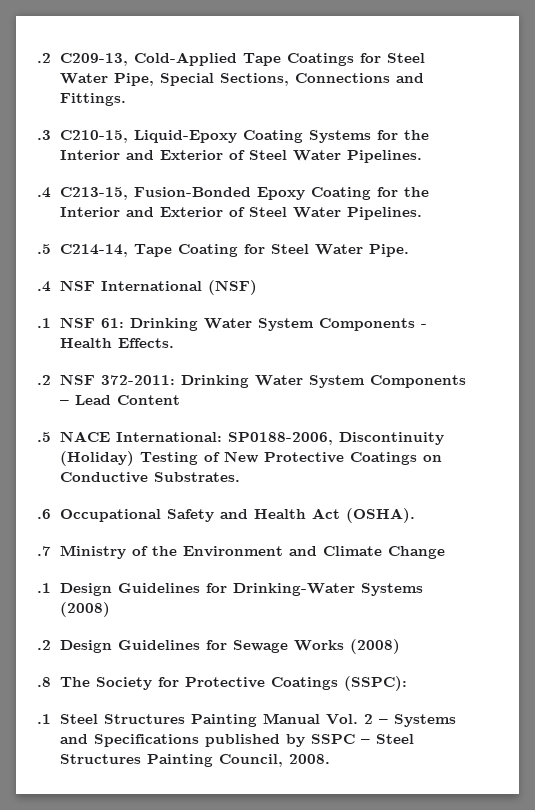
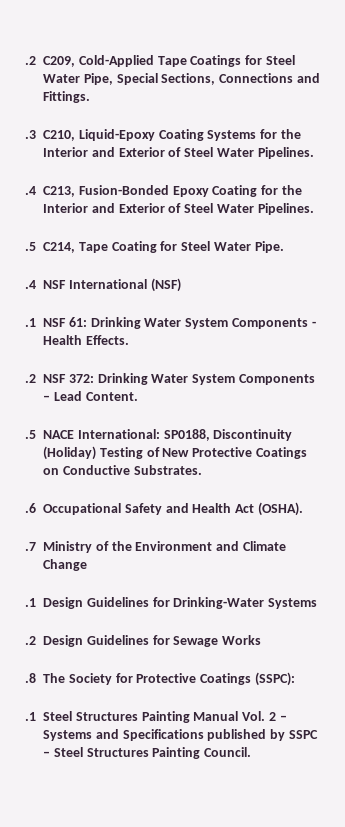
[37,53,129,66] .2 C209-13, -> [25,56,75,67] .2 C209,
[60,130,129,143] C210-15, -> [43,130,75,141] C210,
[60,187,129,200] C213-15, -> [43,186,75,197] C213,
[60,244,129,257] C214-14, -> [43,242,75,253] C214,
[101,375,176,385] 372-2011: -> [68,374,94,383] 372:
[117,395,181,405] Content -> [85,392,138,401] Content.
[228,432,334,445] SP0188-2006, -> [163,429,210,441] SP0188,
[60,602,111,617] (2008) -> (318, 603) none
[350,639,401,654] (2008) -> (262, 640) none
[219,754,331,767] Council, 2008. -> [204,747,252,757] Council.

